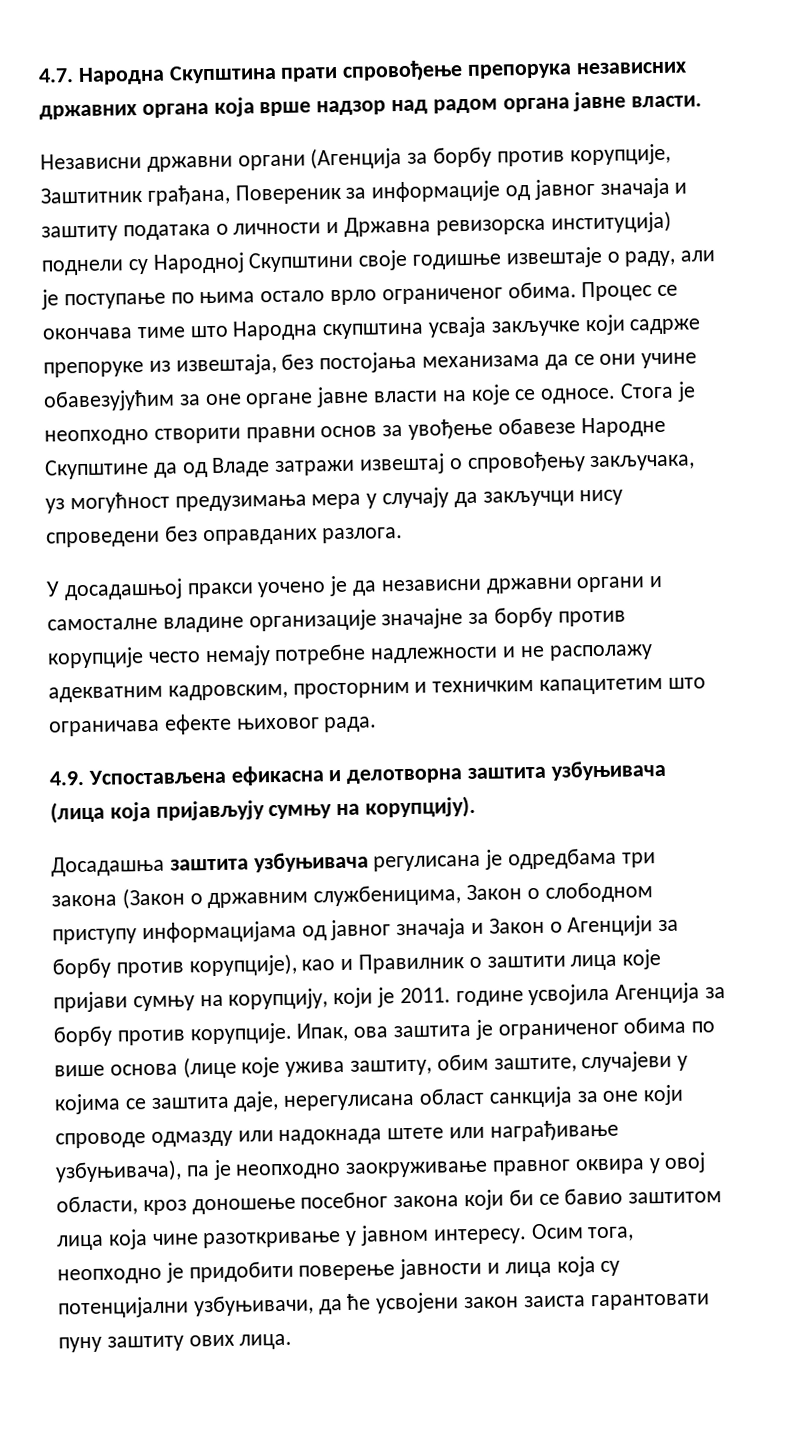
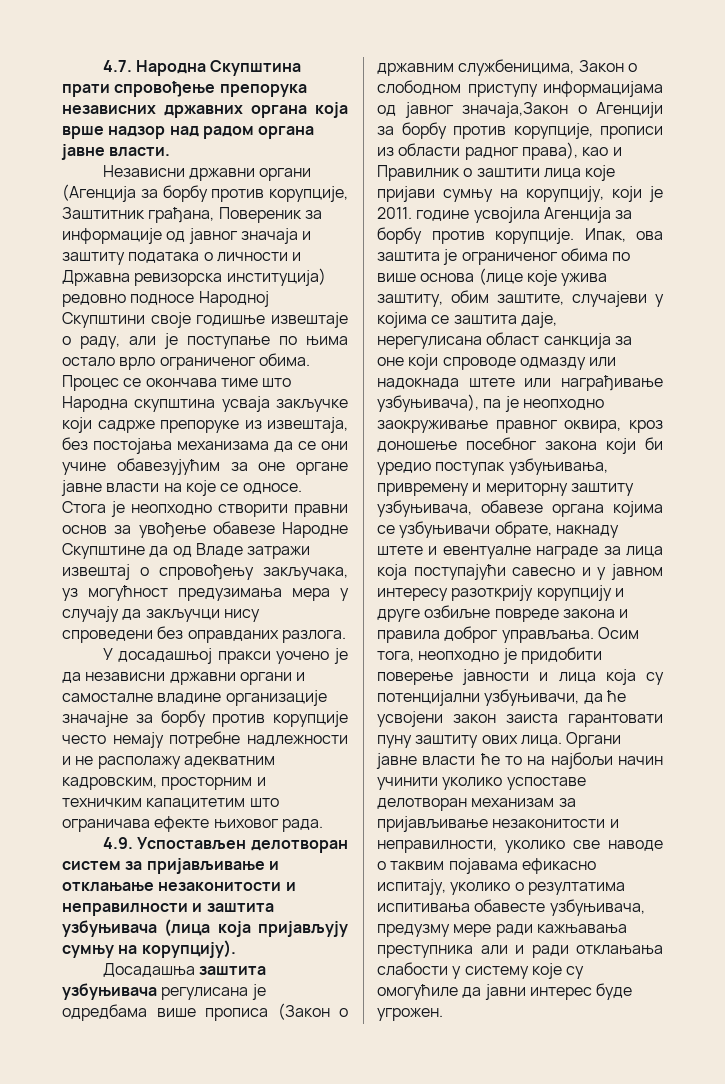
[41,258,149,276] поднели су -> [62,294,195,307] редовно подносе
[87,765,464,786] Успостављена ефикасна и делотворна -> [137,837,348,853] [62,858,279,874] [62,882,296,892] [62,903,203,916] Успостављен делотворан систем за пријављивање и отклањање незаконитости и неправилности и
[621,852,656,868] [51,894,117,907] три закона -> [156,1008,268,1021] више прописа
[396,917,545,940] значаја и Закон -> [462,102,568,118] значаја,Закон
[188,953,297,977] корупције), -> [513,123,663,139] [377,142,578,160] корупције, прописи из области радног права),
[574,1152,707,1175] [56,1195,138,1216] оквира у овој области, -> [564,420,622,433] оквира,
[538,1187,723,1205] [56,1224,527,1251] се бавио заштитом лица која чине разоткривање у јавном интересу. -> [377,458,608,475] [377,483,634,496] [377,500,663,517] [377,521,619,538] [377,546,663,559] [377,564,663,580] [377,585,624,601] [377,605,629,622] [377,626,594,643] уредио поступак узбуњивања, привремену и мериторну заштиту узбуњивача, обавезе органа којима се узбуњивачи обрате, накнаду штете и евентуалне награде за лица која поступајући савесно и у јавном интересу разоткрију корупцију и друге озбиљне повреде закона и правила доброг управљања.
(293, 1341) none -> [566,732,622,748] [376,752,663,769] [377,777,586,790] [377,798,576,811] [377,816,619,832] [377,840,663,853] [377,858,596,874] [377,879,625,895] [377,899,645,916] [377,924,627,937] [377,945,663,958] [377,962,585,979] [377,983,633,1000] [377,1008,443,1021] Органи јавне власти ће то на најбољи начин учинити уколико успоставе делотворан механизам за пријављивање незаконитости и неправилности, уколико све наводе о таквим појавама ефикасно испитају, уколико о резултатима испитивања обавесте узбуњивача, предузму мере ради кажњавања преступника али и ради отклањања слабости у систему које су омогућиле да јавни интерес буде угрожен.

